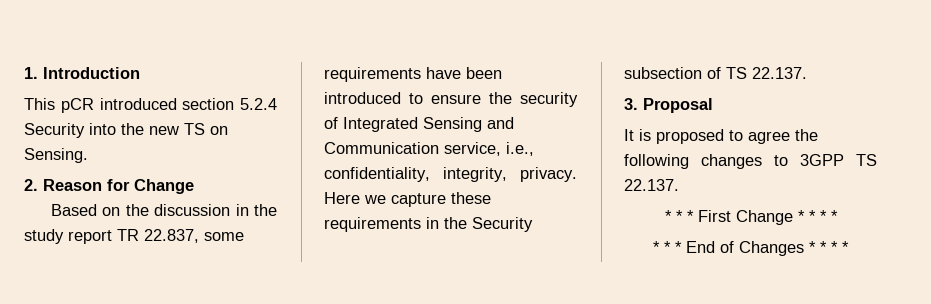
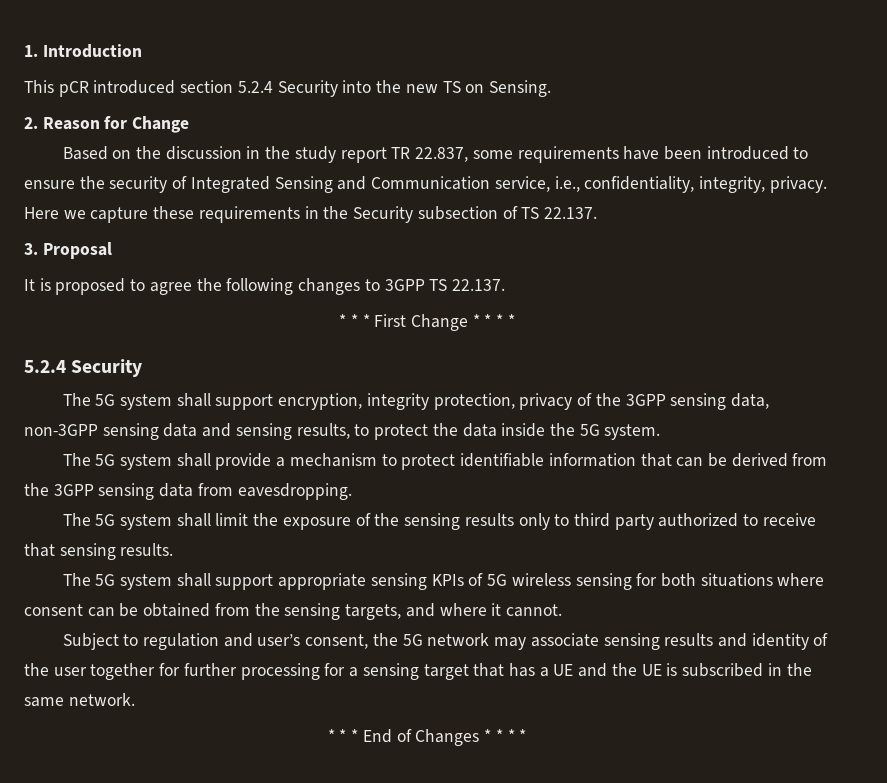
(838, 216) none -> [24,359,143,377] [62,393,769,410] [24,423,661,440] [62,453,828,470] [24,483,352,500] [62,513,816,530] [24,543,174,560] [62,573,825,590] [24,603,562,620] [62,633,829,650] [24,663,812,680] [24,693,135,707] // 5.2.4 Security // The 5G system shall support encryption, integrity protection, privacy of the 3GPP sensing data, non-3GPP sensing data and sensing results, to protect the data inside the 5G system. // The 5G system shall provide a mechanism to protect identifiable information that can be derived from the 3GPP sensing data from eavesdropping. // The 5G system shall limit the exposure of the sensing results only to third party authorized to receive that sensing results. // The 5G system shall support appropriate sensing KPIs of 5G wireless sensing for both situations where consent can be obtained from the sensing targets, and where it cannot. // Subject to regulation and user’s consent, the 5G network may associate sensing results and identity of the user together for further processing for a sensing target that has a UE and the UE is subscribed in the same network.

